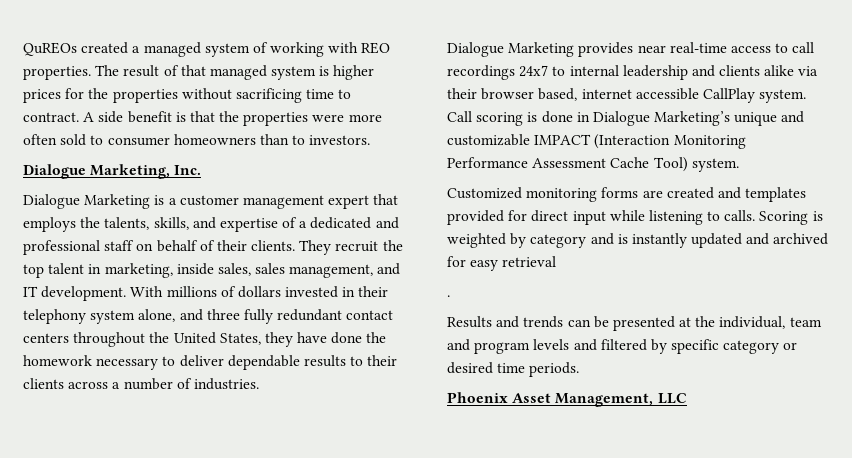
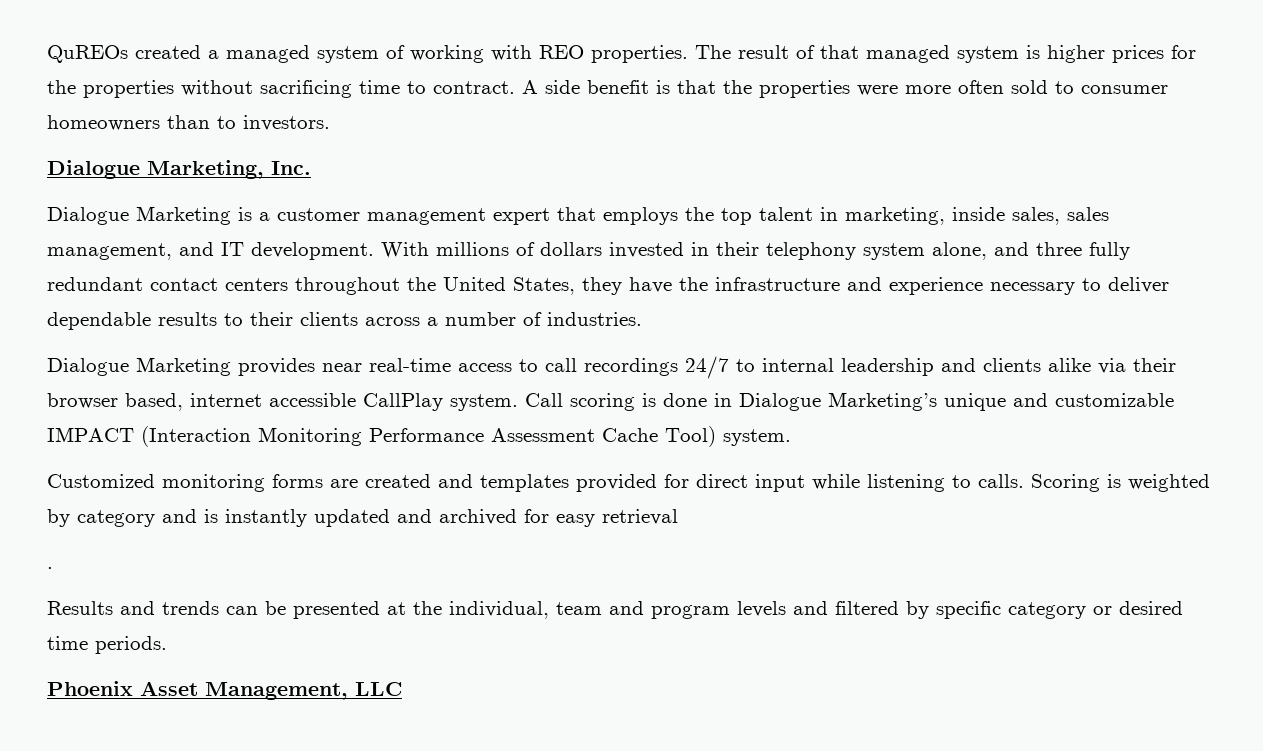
[104,217,399,232] [23,240,403,255] talents, skills, and expertise of a dedicated and professional staff on behalf of their clients. They recruit the -> (714, 214) none
[331,332,387,344] [23,355,92,366] done the homework -> [679,277,983,295] the infrastructure and experience
[519,65,549,77] 24x7 -> [685,356,729,379] 24/7

